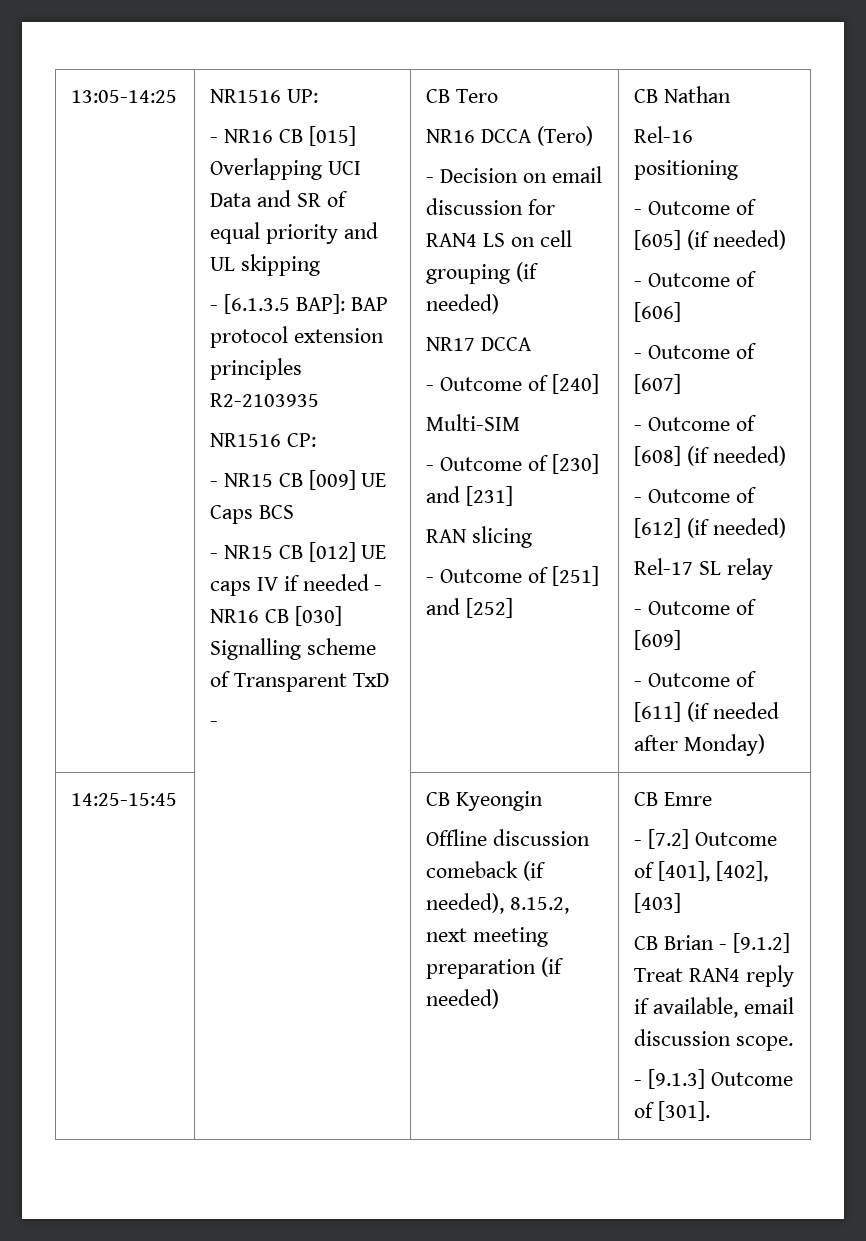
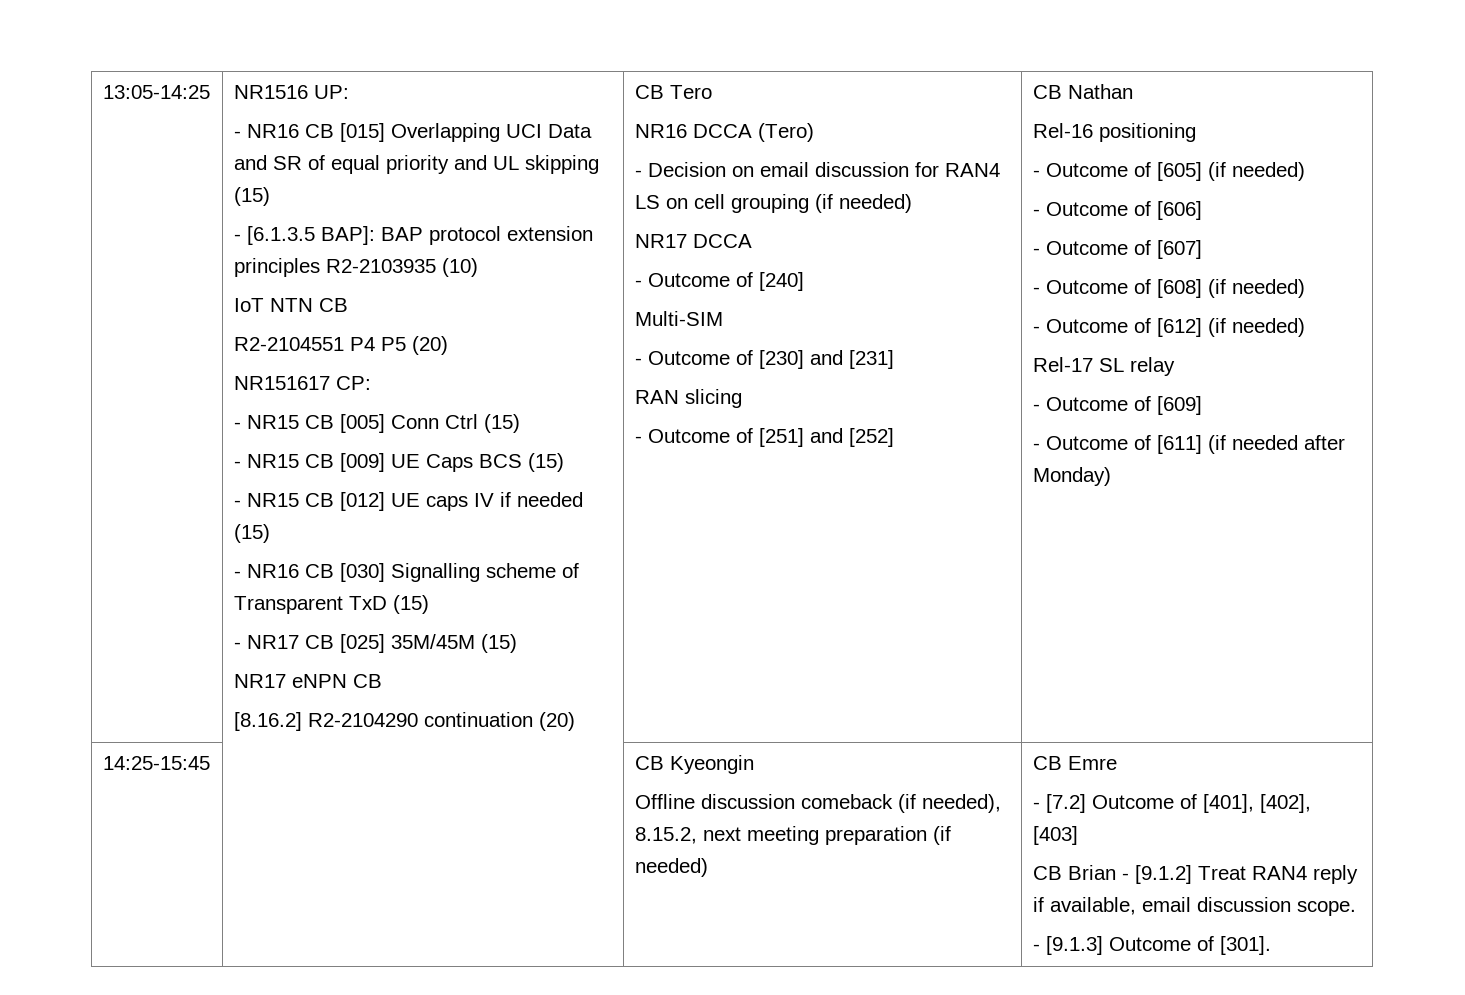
(320, 265) none -> [233,187,270,206] (15)
[210,433,316,447] // NR1516 CP: -> [441,258,478,277] [233,298,348,312] [233,336,448,355] [233,376,371,390] [233,414,520,433] (10) // IoT NTN CB // R2-2104551 P4 P5 (20) // NR151617 CP: // - NR15 CB [005] Conn Ctrl (15)
(294, 512) none -> [527,453,564,472] (15)
(369, 582) none -> [233,524,270,543] (15) //
[210,721,219,727] // - -> [392,595,429,614] [233,634,517,653] [233,674,382,688] [233,712,575,731] (15) // - NR17 CB [025] 35M/45M (15) // NR17 eNPN CB // [8.16.2] R2-2104290 continuation (20)

